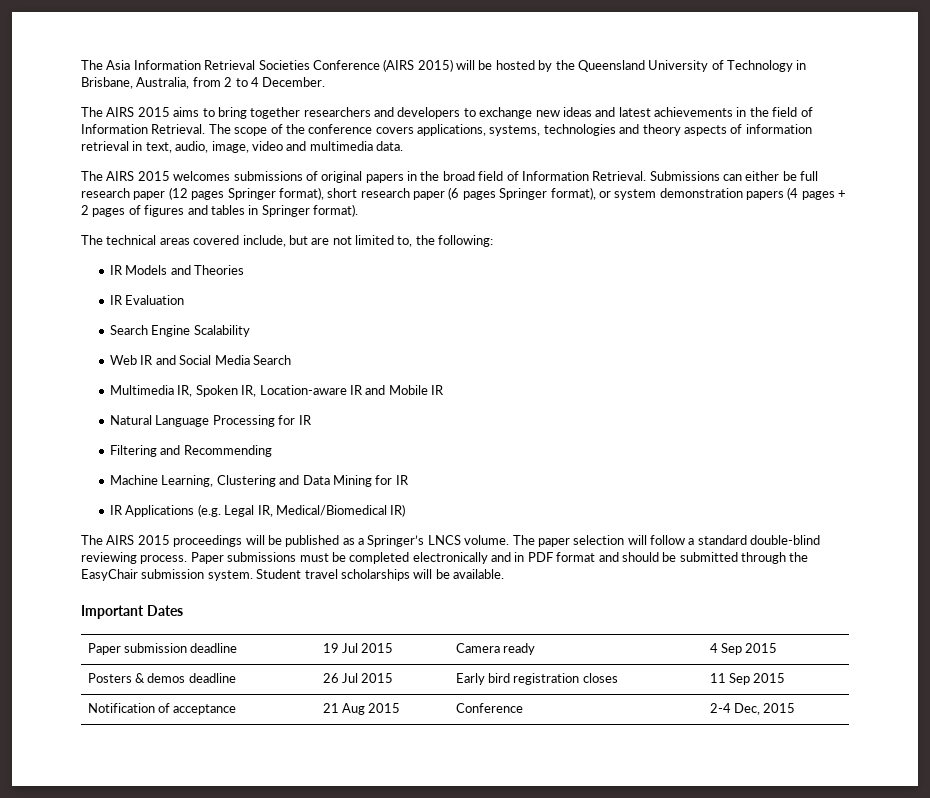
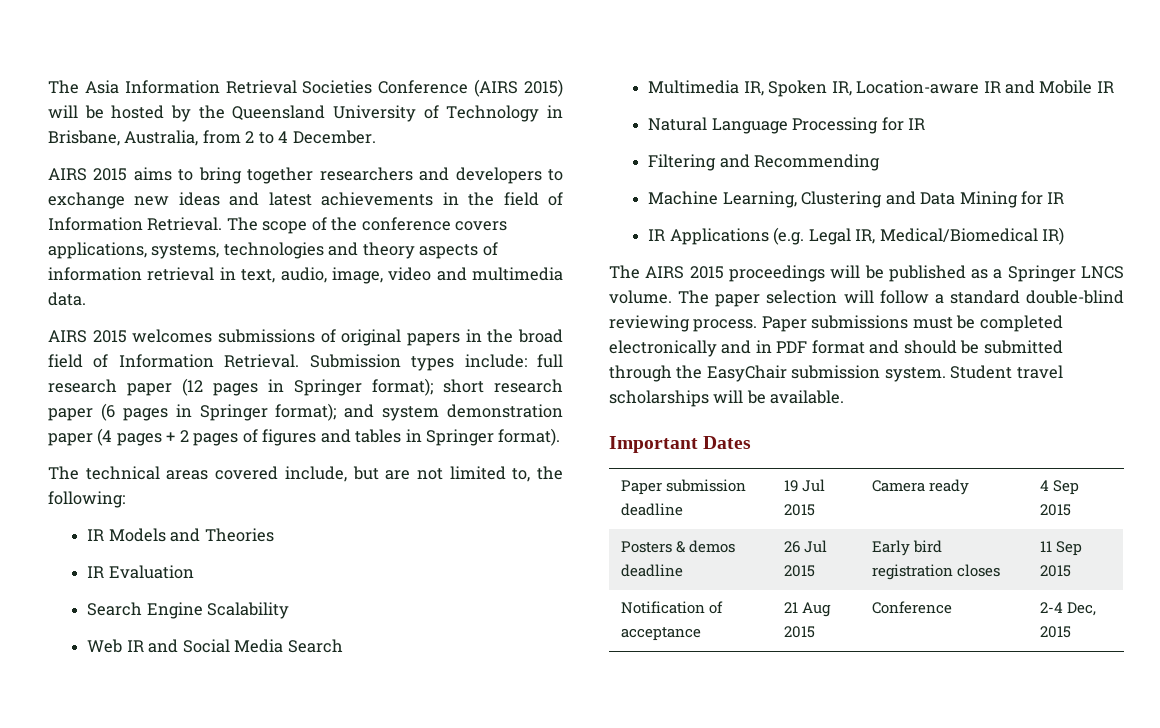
[81,107,103,117] The -> (376, 137) none
[81,171,103,181] The -> (86, 299) none
[649,171,797,181] Submissions can either be -> [309,354,527,371] Submission types include:
[227,187,324,200] Springer format), -> [268,378,433,396] in Springer format);
[499,187,611,200] Springer format), or -> [175,403,375,421] in Springer format); and
[746,191,784,200] papers -> [48,433,93,446] paper
[367,535,425,547] Springer’s -> [1007,265,1076,282] Springer

